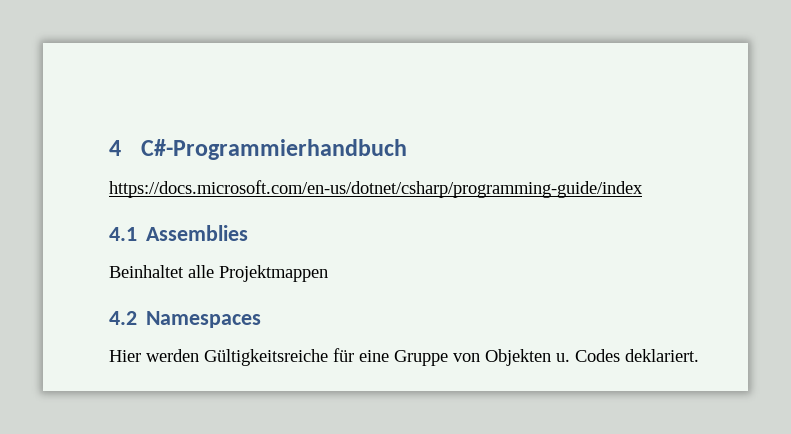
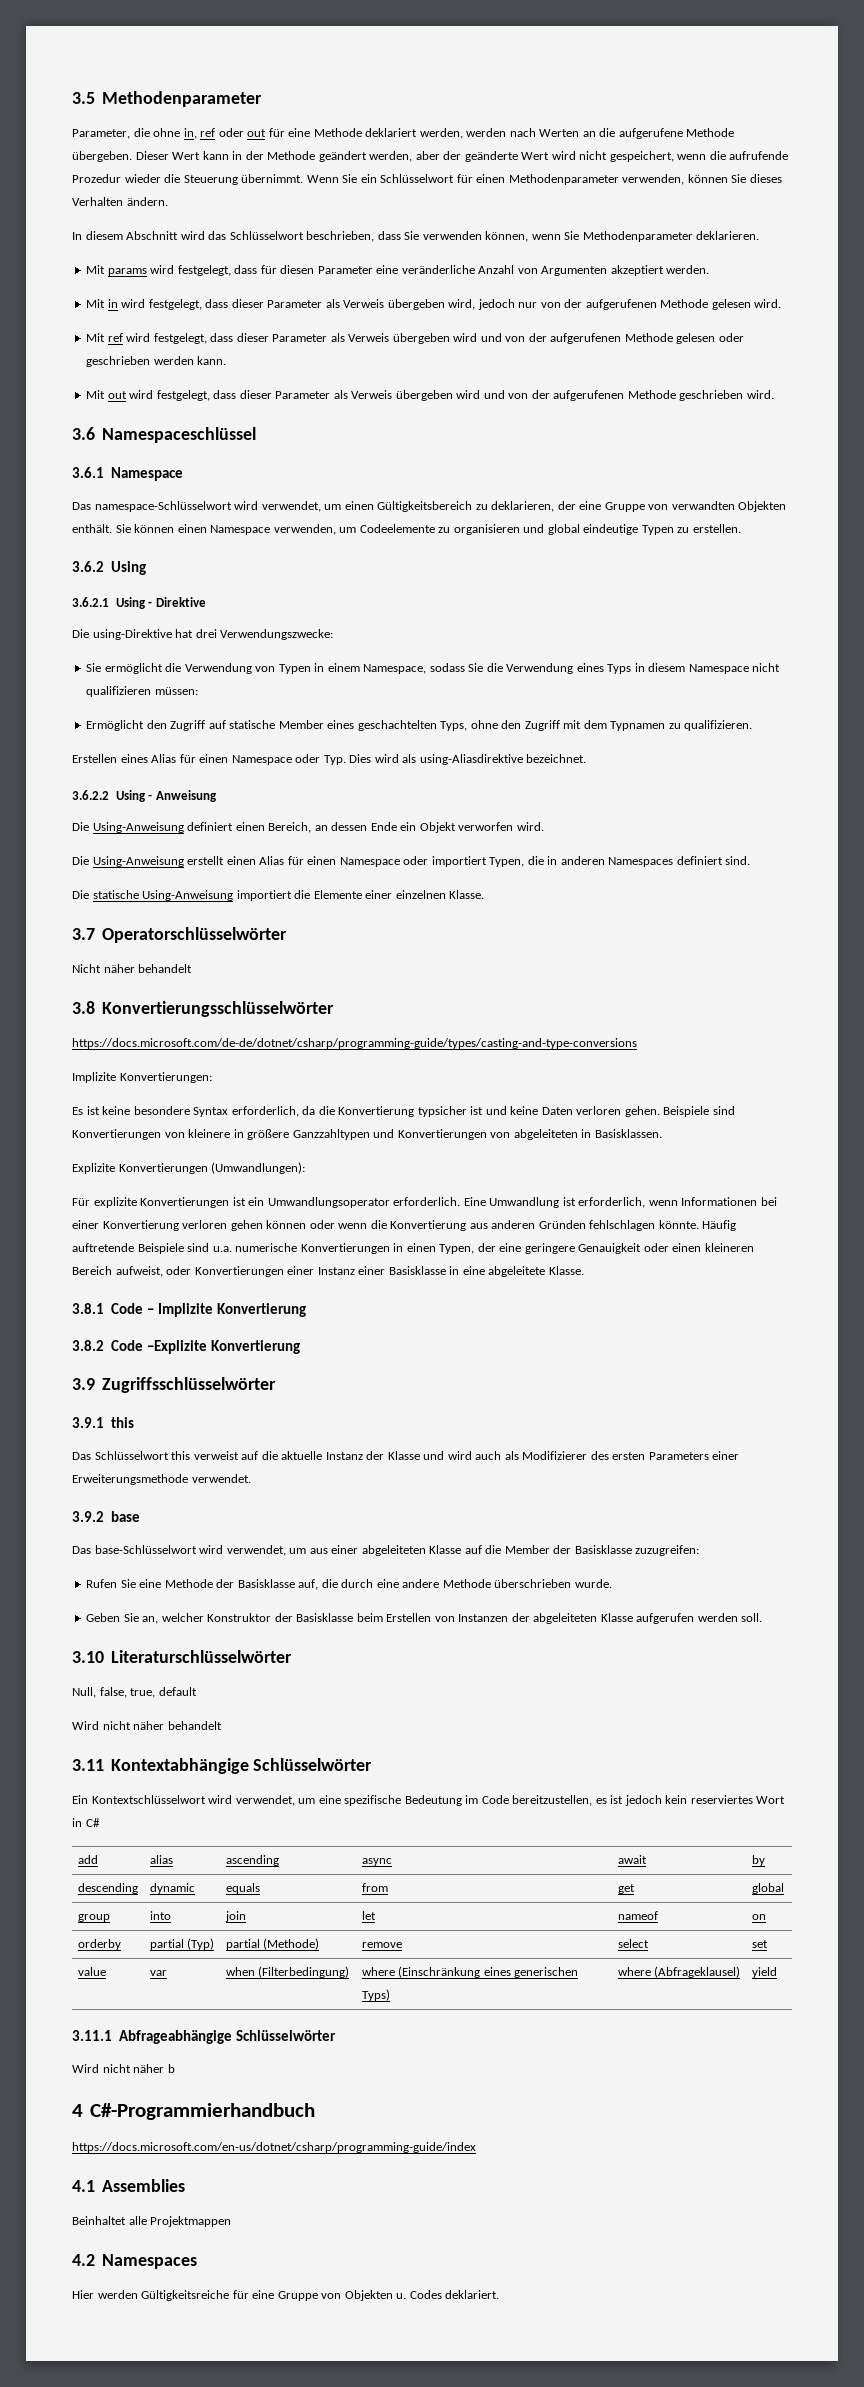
(109, 148) none -> [72,91,262,107] [72,128,735,139] [72,151,789,162] [72,174,782,185] [72,197,168,206] [72,231,760,242] [86,265,710,276] [86,299,782,310] [86,333,744,344] [86,356,227,367] [86,390,774,401] [72,427,256,443] [72,467,183,481] [72,501,787,512] [72,524,741,535] [72,561,146,575] [72,597,206,609] [72,629,334,640] [86,663,781,674] [86,686,198,697] [86,720,753,731] [72,754,587,765] [72,790,217,802] [72,822,544,833] [72,856,751,867] [72,890,485,901] [72,927,287,943] [72,964,193,973] [72,1001,334,1017] [72,1038,637,1049] [72,1072,212,1083] [72,1106,735,1117] [72,1129,662,1140] [72,1162,306,1174] [72,1197,777,1208] [72,1220,737,1231] [72,1243,754,1254] [72,1266,584,1277] [72,1303,306,1317] [72,1340,300,1354] [72,1377,276,1393] [72,1417,134,1428] [72,1451,740,1460] [72,1474,251,1485] [72,1511,140,1522] [72,1545,700,1556] [86,1579,612,1590] [86,1613,763,1624] [72,1650,292,1663] [72,1687,197,1698] [72,1721,222,1730] [72,1758,373,1774] [72,1795,786,1806] [72,1818,100,1827] [77,1855,98,1864] [149,1855,173,1864] [225,1855,279,1866] [361,1858,392,1866] [617,1855,647,1864] [751,1855,765,1866] [77,1883,138,1894] [149,1883,195,1894] [225,1883,260,1894] [361,1883,388,1892] [617,1884,635,1894] [751,1883,784,1894] [77,1914,110,1922] [149,1911,171,1920] [224,1911,246,1922] [361,1911,376,1920] [617,1911,658,1920] [751,1914,766,1920] [77,1939,121,1950] [149,1938,215,1950] [225,1938,320,1950] [361,1942,402,1948] [617,1939,649,1948] [751,1940,768,1948] [77,1967,106,1976] [149,1970,167,1976] [225,1966,350,1978] [361,1966,579,1978] [361,1989,390,2001] [617,1966,741,1978] [751,1967,777,1978] [72,2030,336,2044] [72,2064,175,2073] 3.5 Methodenparameter // Parameter, die ohne in, ref oder out für eine Methode deklariert werden, werden nach Werten an die aufgerufene Methode übergeben. Dieser Wert kann in der Methode geändert werden, aber der geänderte Wert wird nicht gespeichert, wenn die aufrufende Prozedur wieder die Steuerung übernimmt. Wenn Sie ein Schlüsselwort für einen Methodenparameter verwenden, können Sie dieses Verhalten ändern. // In diesem Abschnitt wird das Schlüsselwort beschrieben, dass Sie verwenden können, wenn Sie Methodenparameter deklarieren. // Mit params wird festgelegt, dass für diesen Parameter eine veränderliche Anzahl von Argumenten akzeptiert werden. // Mit in wird festgelegt, dass dieser Parameter als Verweis übergeben wird, jedoch nur von der aufgerufenen Methode gelesen wird. // Mit ref wird festgelegt, dass dieser Parameter als Verweis übergeben wird und von der aufgerufenen Methode gelesen oder geschrieben werden kann. // Mit out wird festgelegt, dass dieser Parameter als Verweis übergeben wird und von der aufgerufenen Methode geschrieben wird. // 3.6 Namespaceschlüssel // 3.6.1 Namespace // Das namespace-Schlüsselwort wird verwendet, um einen Gültigkeitsbereich zu deklarieren, der eine Gruppe von verwandten Objekten enthält. Sie können einen Namespace verwenden, um Codeelemente zu organisieren und global eindeutige Typen zu erstellen. // 3.6.2 Using // 3.6.2.1 Using - Direktive // Die using-Direktive hat drei Verwendungszwecke: // Sie ermöglicht die Verwendung von Typen in einem Namespace, sodass Sie die Verwendung eines Typs in diesem Namespace nicht qualifizieren müssen: // Ermöglicht den Zugriff auf statische Member eines geschachtelten Typs, ohne den Zugriff mit dem Typnamen zu qualifizieren. // Erstellen eines Alias für einen Namespace oder Typ. Dies wird als using-Aliasdirektive bezeichnet. // 3.6.2.2 Using - Anweisung // Die Using-Anweisung definiert einen Bereich, an dessen Ende ein Objekt verworfen wird. // Die Using-Anweisung erstellt einen Alias für einen Namespace oder importiert Typen, die in anderen Namespaces definiert sind. // Die statische Using-Anweisung importiert die Elemente einer einzelnen Klasse. // 3.7 Operatorschlüsselwörter // Nicht näher behandelt // 3.8 Konvertierungsschlüsselwörter // https://docs.microsoft.com/de-de/dotnet/csharp/programming-guide/types/casting-and-type-conversions // Implizite Konvertierungen: // Es ist keine besondere Syntax erforderlich, da die Konvertierung typsicher ist und keine Daten verloren gehen. Beispiele sind Konvertierungen von kleinere in größere Ganzzahltypen und Konvertierungen von abgeleiteten in Basisklassen. // Explizite Konvertierungen (Umwandlungen): // Für explizite Konvertierungen ist ein Umwandlungsoperator erforderlich. Eine Umwandlung ist erforderlich, wenn Informationen bei einer Konvertierung verloren gehen können oder wenn die Konvertierung aus anderen Gründen fehlschlagen könnte. Häufig auftretende Beispiele sind u.a. numerische Konvertierungen in einen Typen, der eine geringere Genauigkeit oder einen kleineren Bereich aufweist, oder Konvertierungen einer Instanz einer Basisklasse in eine abgeleitete Klasse. // 3.8.1 Code – Implizite Konvertierung // 3.8.2 Code –Explizite Konvertierung // 3.9 Zugriffsschlüsselwörter // 3.9.1 this // Das Schlüsselwort this verweist auf die aktuelle Instanz der Klasse und wird auch als Modifizierer des ersten Parameters einer Erweiterungsmethode verwendet. // 3.9.2 base // Das base-Schlüsselwort wird verwendet, um aus einer abgeleiteten Klasse auf die Member der Basisklasse zuzugreifen: // Rufen Sie eine Methode der Basisklasse auf, die durch eine andere Methode überschrieben wurde. // Geben Sie an, welcher Konstruktor der Basisklasse beim Erstellen von Instanzen der abgeleiteten Klasse aufgerufen werden soll. // 3.10 Literaturschlüsselwörter // Null, false, true, default // Wird nicht näher behandelt // 3.11 Kontextabhängige Schlüsselwörter // Ein Kontextschlüsselwort wird verwendet, um eine spezifische Bedeutung im Code bereitzustellen, es ist jedoch kein reserviertes Wort in C# // add | alias | ascending | async | await | by // descending | dynamic | equals | from | get | global // group | into | join | let | nameof | on // orderby | partial (Typ) | partial (Methode) | remove | select | set // value | var | when (Filterbedingung) | where (Einschränkung eines generischen Typs) | where (Abfrageklausel) | yield // 3.11.1 Abfrageabhängige Schlüsselwörter // Wird nicht näher b //

